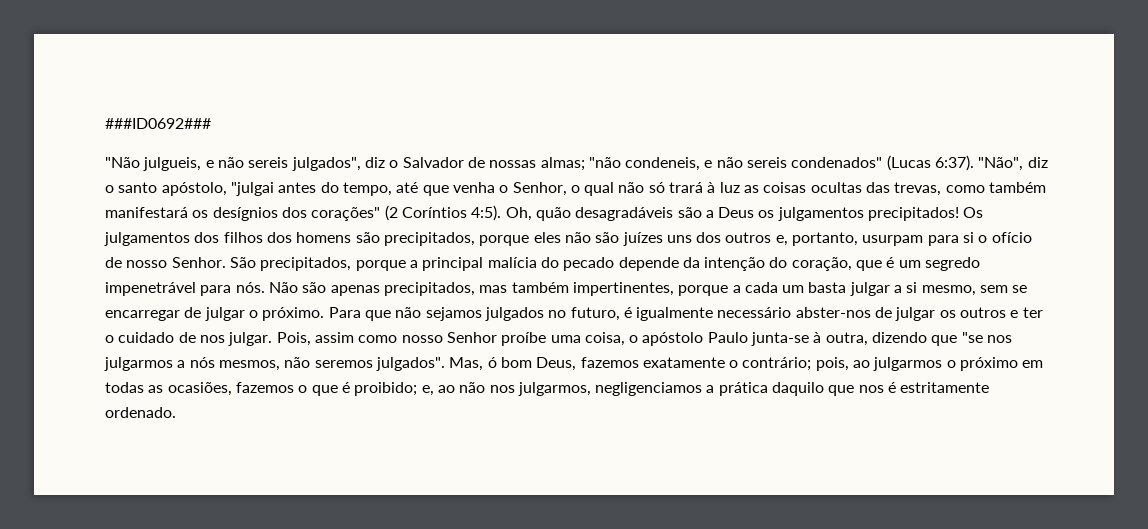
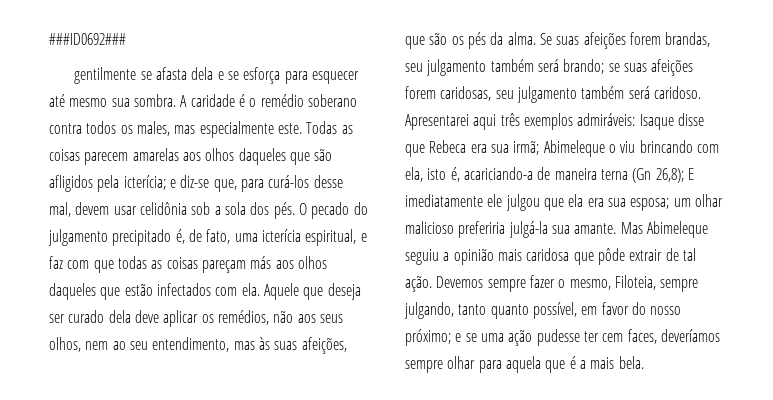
[105,155,1048,171] [105,182,1047,196] [105,205,984,221] [104,232,1032,246] [105,257,981,271] [105,282,1028,296] [105,307,1043,321] [105,332,1013,346] [104,357,1044,371] [105,382,990,396] [105,407,176,418] "Não julgueis, e não sereis julgados", diz o Salvador de nossas almas; "não condeneis, e não sereis condenados" (Lucas 6:37). "Não", diz o santo apóstolo, "julgai antes do tempo, até que venha o Senhor, o qual não só trará à luz as coisas ocultas das trevas, como também manifestará os desígnios dos corações" (2 Coríntios 4:5). Oh, quão desagradáveis são a Deus os julgamentos precipitados! Os julgamentos dos filhos dos homens são precipitados, porque eles não são juízes uns dos outros e, portanto, usurpam para si o ofício de nosso Senhor. São precipitados, porque a principal malícia do pecado depende da intenção do coração, que é um segredo impenetrável para nós. Não são apenas precipitados, mas também impertinentes, porque a cada um basta julgar a si mesmo, sem se encarregar de julgar o próximo. Para que não sejamos julgados no futuro, é igualmente necessário abster-nos de julgar os outros e ter o cuidado de nos julgar. Pois, assim como nosso Senhor proíbe uma coisa, o apóstolo Paulo junta-se à outra, dizendo que "se nos julgarmos a nós mesmos, não seremos julgados". Mas, ó bom Deus, fazemos exatamente o contrário; pois, ao julgarmos o próximo em todas as ocasiões, fazemos o que é proibido; e, ao não nos julgarmos, negligenciamos a prática daquilo que nos é estritamente ordenado. -> [74,67,360,84] [49,94,357,107] [49,121,353,138] [49,148,333,165] [49,175,343,192] [49,202,368,219] [48,229,367,246] [49,256,327,273] [49,283,361,300] [49,310,343,327] [49,337,347,354] [405,32,711,49] [405,59,694,76] [405,86,701,103] [405,113,704,130] [405,140,719,157] [405,167,694,183] [405,194,723,211] [405,221,708,238] [405,248,696,265] [405,275,699,292] [404,302,682,319] [405,329,720,346] [405,356,644,373] gentilmente se afasta dela e se esforça para esquecer até mesmo sua sombra. A caridade é o remédio soberano contra todos os males, mas especialmente este. Todas as coisas parecem amarelas aos olhos daqueles que são afligidos pela icterícia; e diz-se que, para curá-los desse mal, devem usar celidônia sob a sola dos pés. O pecado do julgamento precipitado é, de fato, uma icterícia espiritual, e faz com que todas as coisas pareçam más aos olhos daqueles que estão infectados com ela. Aquele que deseja ser curado dela deve aplicar os remédios, não aos seus olhos, nem ao seu entendimento, mas às suas afeições, que são os pés da alma. Se suas afeições forem brandas, seu julgamento também será brando; se suas afeições forem caridosas, seu julgamento também será caridoso. Apresentarei aqui três exemplos admiráveis: Isaque disse que Rebeca era sua irmã; Abimeleque o viu brincando com ela, isto é, acariciando-a de maneira terna (Gn 26,8); E imediatamente ele julgou que ela era sua esposa; um olhar malicioso preferiria julgá-la sua amante. Mas Abimeleque seguiu a opinião mais caridosa que pôde extrair de tal ação. Devemos sempre fazer o mesmo, Filoteia, sempre julgando, tanto quanto possível, em favor do nosso próximo; e se uma ação pudesse ter cem faces, deveríamos sempre olhar para aquela que é a mais bela.

